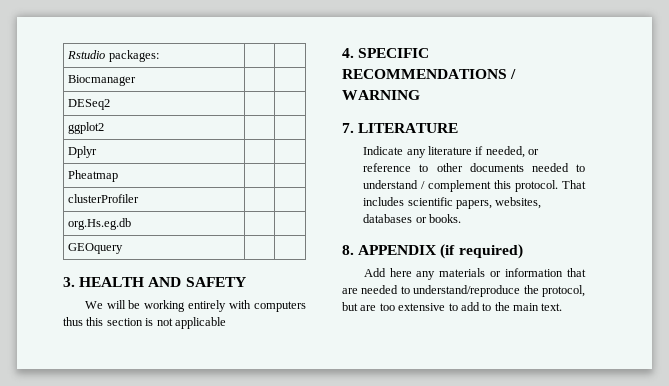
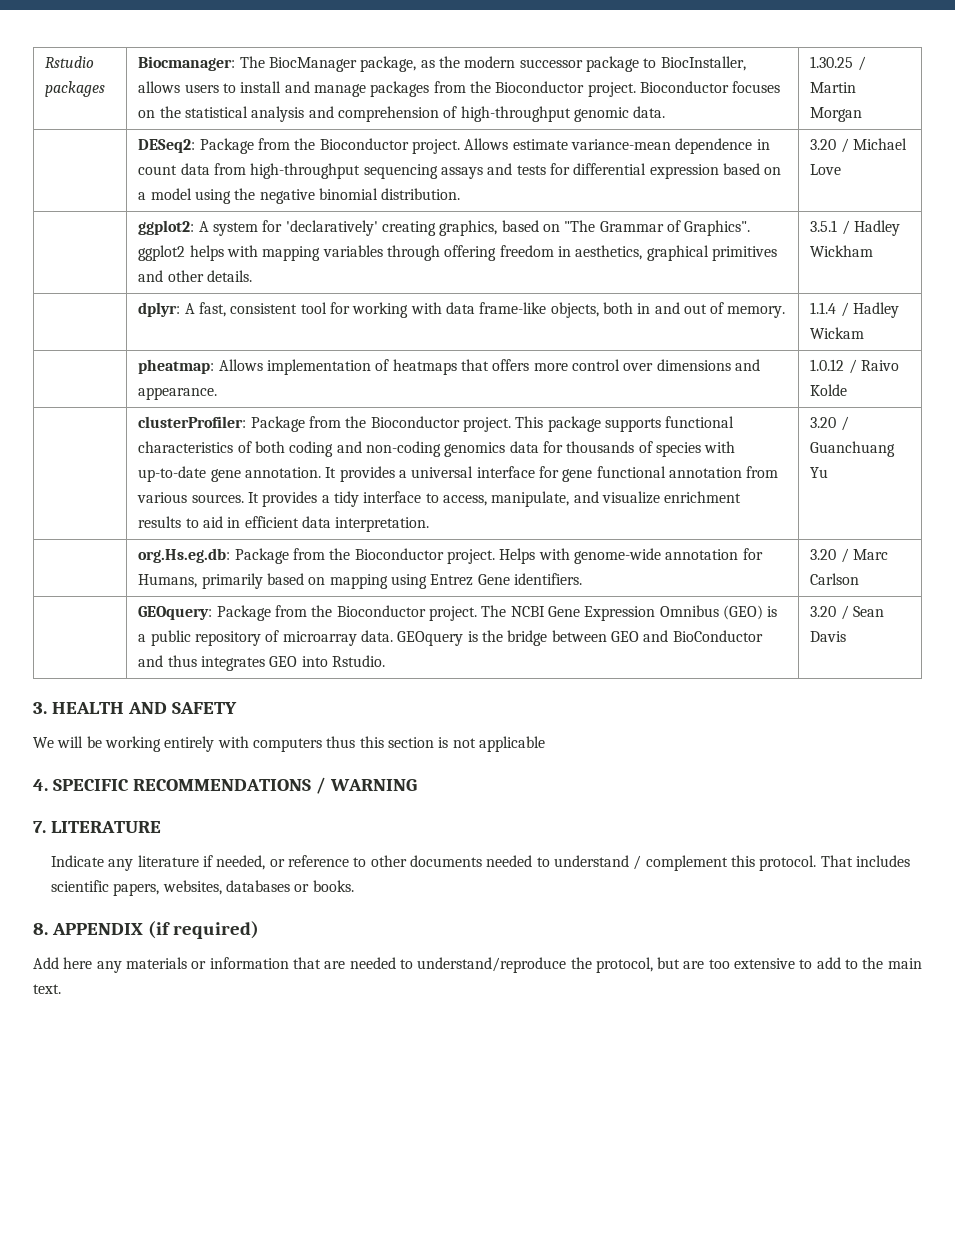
[108,50,159,62] [68,75,137,86] [68,99,111,110] [68,122,105,134] [68,146,98,158] [68,170,119,182] [68,194,140,203] [68,218,132,230] [68,243,124,254] packages: | | // Biocmanager | | // DESeq2 | | // ggplot2 | | // Dplyr | | // Pheatmap | | // clusterProfiler | | // org.Hs.eg.db | | // GEOquery | | -> [45,81,106,97] [138,56,746,72] [138,81,781,97] [138,106,666,122] [810,56,866,71] [810,82,857,93] [810,107,863,122] [138,138,770,154] [138,163,782,179] [138,188,461,204] [810,138,907,153] [810,164,842,175] [138,220,751,236] [138,245,777,261] [138,270,252,282] [810,220,900,236] [810,245,874,257] [138,302,786,318] [810,302,899,318] [810,327,865,339] [138,359,760,375] [138,387,218,400] [810,359,899,374] [810,384,848,396] [138,416,735,432] [138,441,736,457] [138,466,779,482] [137,491,742,507] [138,516,430,532] [810,416,849,431] [810,441,896,457] [810,467,829,478] [138,548,763,564] [138,573,582,589] [810,548,888,563] [810,573,860,585] [138,605,778,621] [138,630,763,646] [138,655,385,671] [810,605,884,620] [810,631,847,642] packages | Biocmanager: The BiocManager package, as the modern successor package to BiocInstaller, allows users to install and manage packages from the Bioconductor project. Bioconductor focuses on the statistical analysis and comprehension of high-throughput genomic data. | 1.30.25 / Martin Morgan // | DESeq2: Package from the Bioconductor project. Allows estimate variance-mean dependence in count data from high-throughput sequencing assays and tests for differential expression based on a model using the negative binomial distribution. | 3.20 / Michael Love // | ggplot2: A system for 'declaratively' creating graphics, based on "The Grammar of Graphics". ggplot2 helps with mapping variables through offering freedom in aesthetics, graphical primitives and other details. | 3.5.1 / Hadley Wickham // | dplyr: A fast, consistent tool for working with data frame-like objects, both in and out of memory. | 1.1.4 / Hadley Wickam // | pheatmap: Allows implementation of heatmaps that offers more control over dimensions and appearance. | 1.0.12 / Raivo Kolde // | clusterProfiler: Package from the Bioconductor project. This package supports functional characteristics of both coding and non-coding genomics data for thousands of species with up-to-date gene annotation. It provides a universal interface for gene functional annotation from various sources. It provides a tidy interface to access, manipulate, and visualize enrichment results to aid in efficient data interpretation. | 3.20 / Guanchuang Yu // | org.Hs.eg.db: Package from the Bioconductor project. Helps with genome-wide annotation for Humans, primarily based on mapping using Entrez Gene identifiers. | 3.20 / Marc Carlson // | GEOquery: Package from the Bioconductor project. The NCBI Gene Expression Omnibus (GEO) is a public repository of microarray data. GEOquery is the bridge between GEO and BioConductor and thus integrates GEO into Rstudio. | 3.20 / Sean Davis

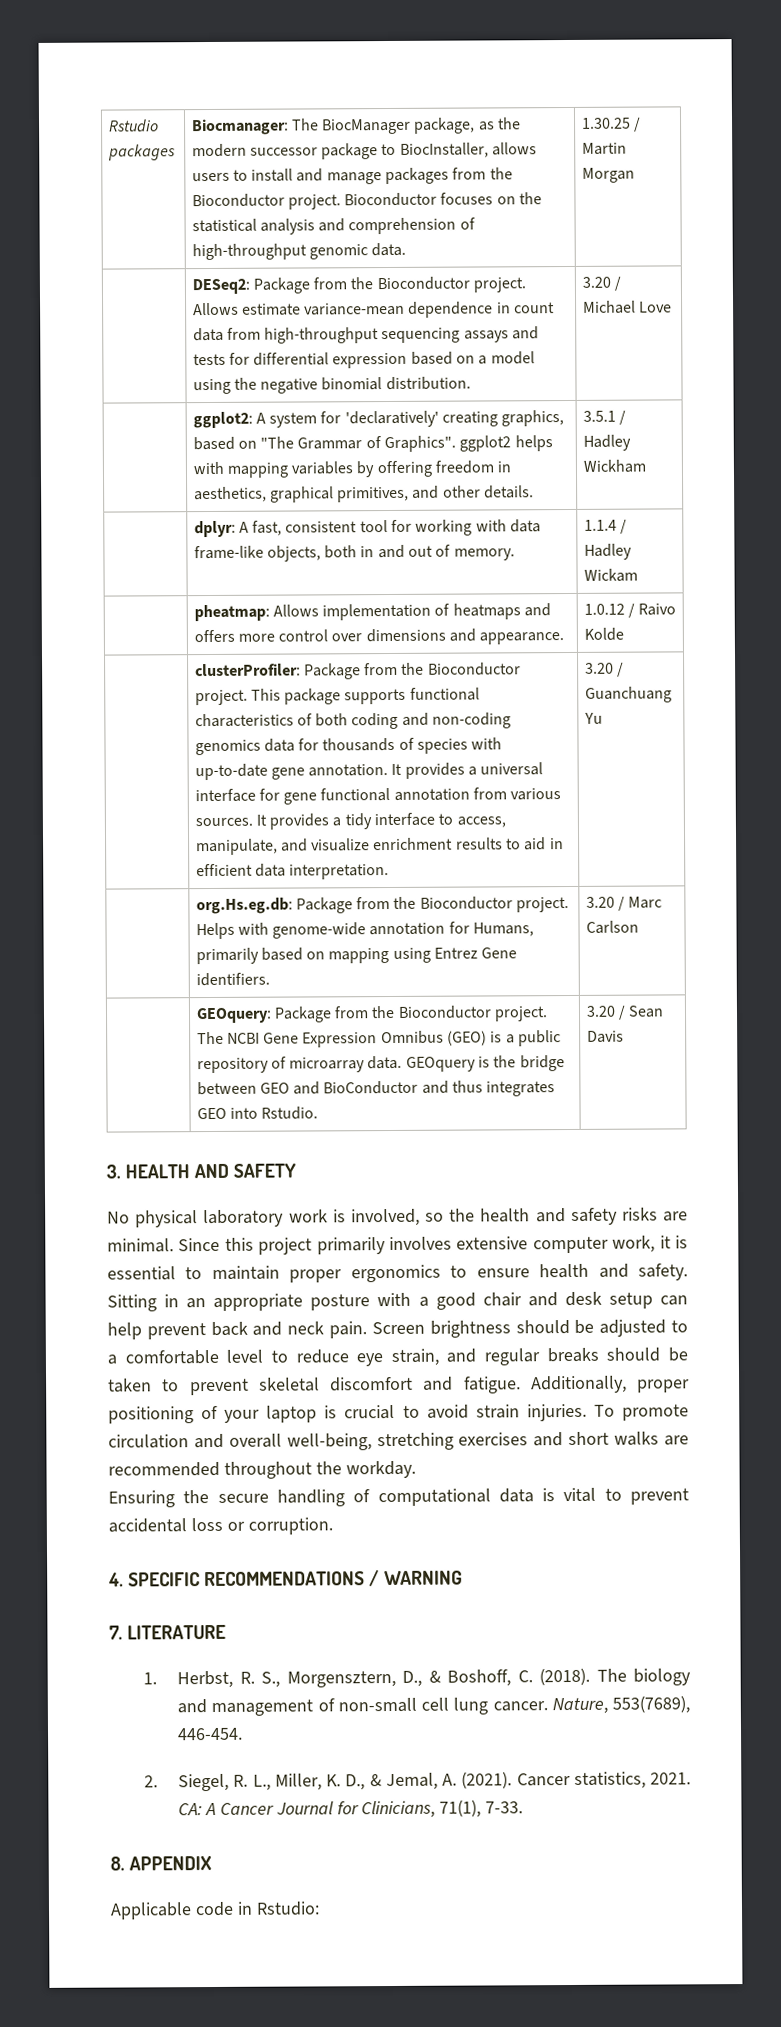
[386,245,440,261] through -> [356,461,376,478] by
[711,246,777,261] primitives -> [337,486,410,503] primitives,
[460,359,489,371] that -> [524,603,552,617] and
[33,736,545,752] We will be working entirely with computers thus this section is not applicable -> [107,1207,689,1228] [107,1235,688,1255] [107,1263,689,1283] [107,1291,688,1312] [107,1319,688,1340] [107,1347,688,1367] [108,1375,690,1396] [108,1403,689,1424] [108,1431,690,1451] [108,1460,416,1479] [108,1487,689,1508] [108,1517,333,1535] No physical laboratory work is involved, so the health and safety risks are minimal. Since this project primarily involves extensive computer work, it is essential to maintain proper ergonomics to ensure health and safety. Sitting in an appropriate posture with a good chair and desk setup can help prevent back and neck pain. Screen brightness should be adjusted to a comfortable level to reduce eye strain, and regular breaks should be taken to prevent skeletal discomfort and fatigue. Additionally, proper positioning of your laptop is crucial to avoid strain injuries. To promote circulation and overall well-being, stretching exercises and short walks are recommended throughout the workday. // Ensuring the secure handling of computational data is vital to prevent accidental loss or corruption.
[51,855,910,871] [51,880,354,896] [33,921,259,939] [33,957,922,973] [33,984,61,994] Indicate any literature if needed, or reference to other documents needed to understand / complement this protocol. That includes scientific papers, websites, databases or books. // 8. APPENDIX (if required) // Add here any materials or information that are needed to understand/reproduce the protocol, but are too extensive to add to the main text. -> [143,1667,691,1689] [177,1695,690,1717] [177,1727,244,1741] [144,1771,691,1792] [178,1799,524,1819] [110,1856,213,1871] [110,1901,320,1920] 1. Herbst, R. S., Morgensztern, D., & Boshoff, C. (2018). The biology and management of non-small cell lung cancer. Nature, 553(7689), 446-454. // 2. Siegel, R. L., Miller, K. D., & Jemal, A. (2021). Cancer statistics, 2021. CA: A Cancer Journal for Clinicians, 71(1), 7-33. // 8. APPENDIX // Applicable code in Rstudio:

